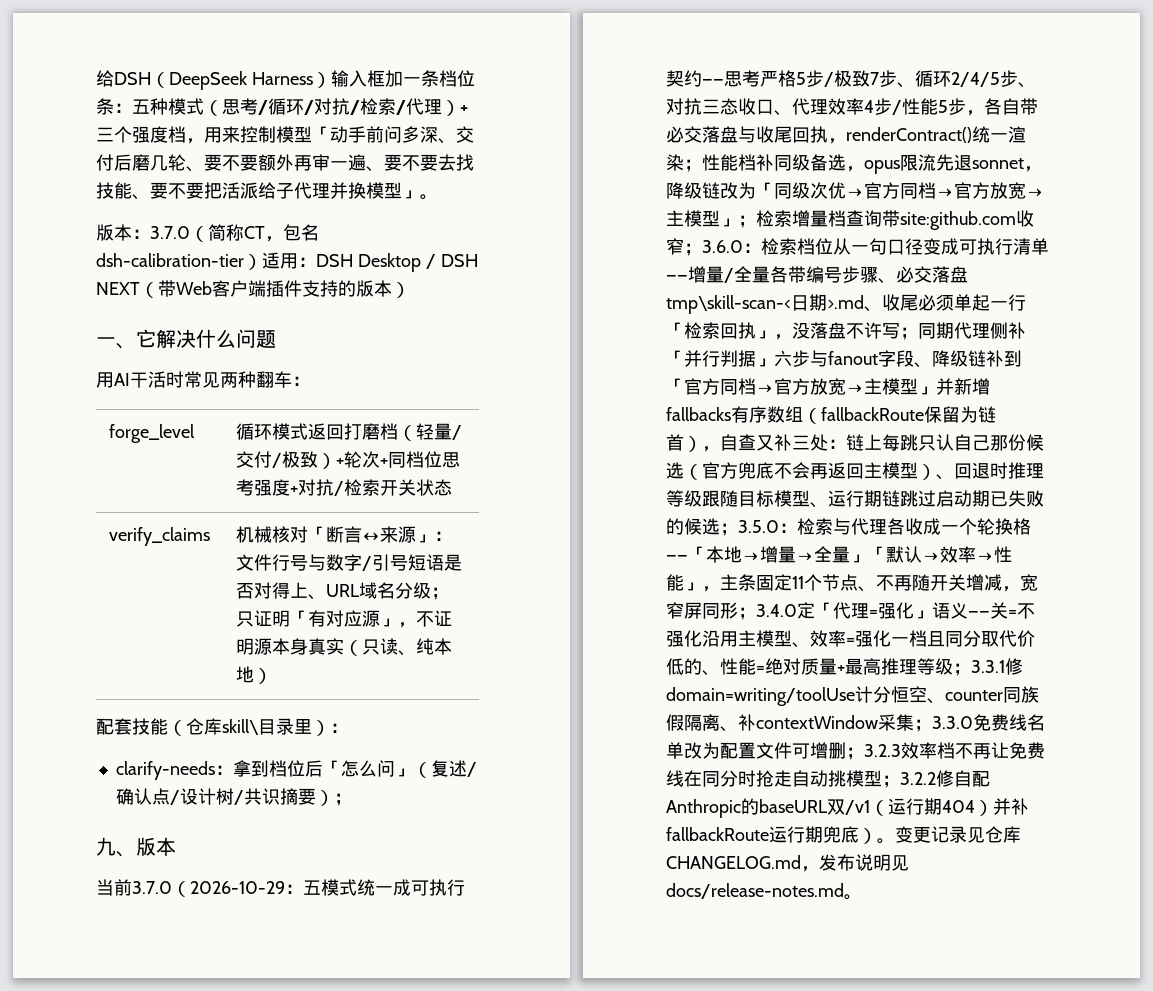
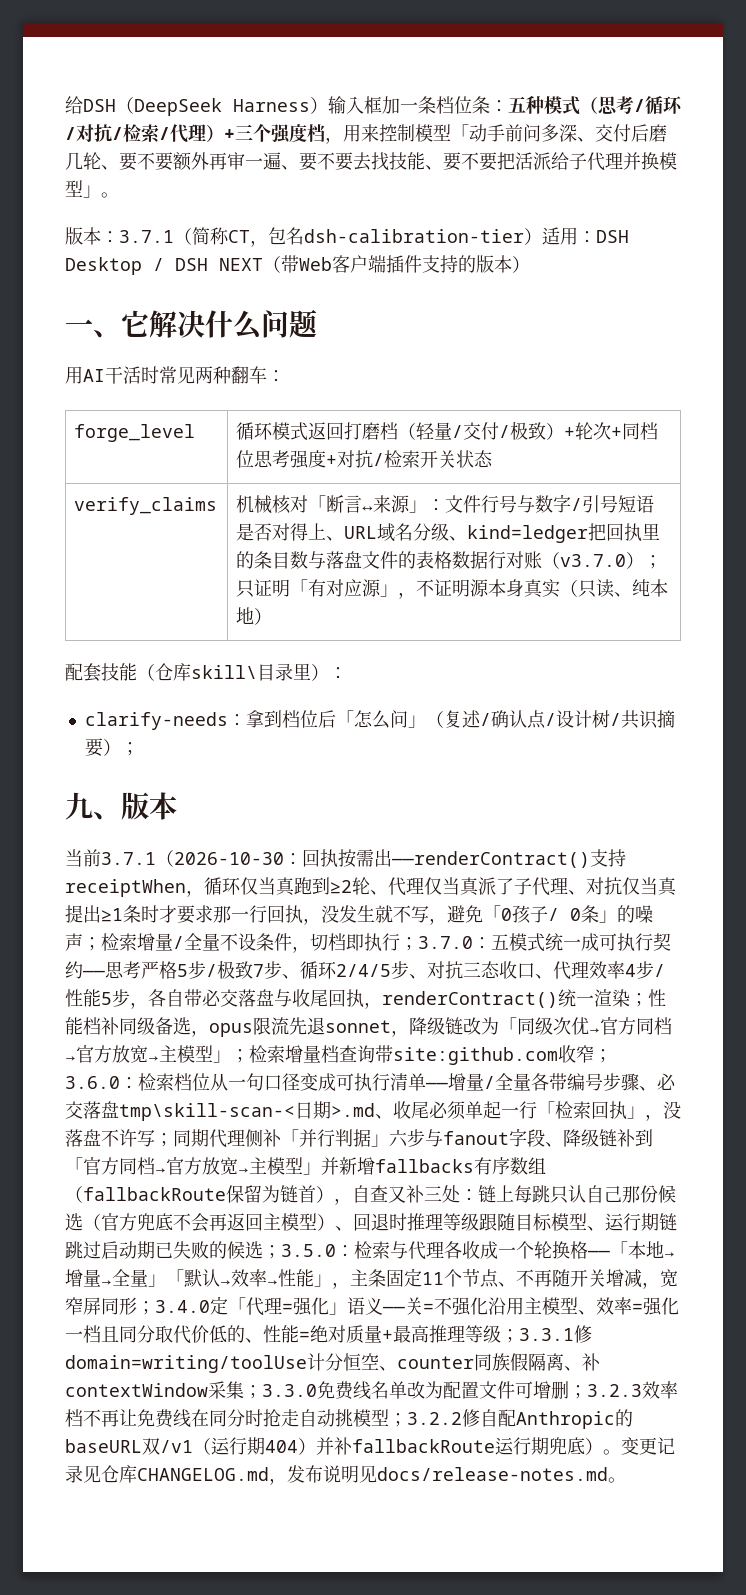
[150,226,190,239] 3.7.0 -> [119,230,174,243] 3.7.1
(431, 590) none -> [449,523,661,543] [236,551,645,569] 、kind=ledger把回执里的条目数与落盘文件的表格数据行对账（v3.7.0）
[132,881,285,897] 3.7.0（2026-10-29 -> [101,849,626,868] [65,877,677,897] [65,905,653,925] [65,933,473,953] 3.7.1（2026-10-30：回执按需出——renderContract()支持receiptWhen，循环仅当真跑到≥2轮、代理仅当真派了子代理、对抗仅当真提出≥1条时才要求那一行回执，没发生就不写，避免「0孩子/ 0条」的噪声；检索增量/全量不设条件，切档即执行；3.7.0

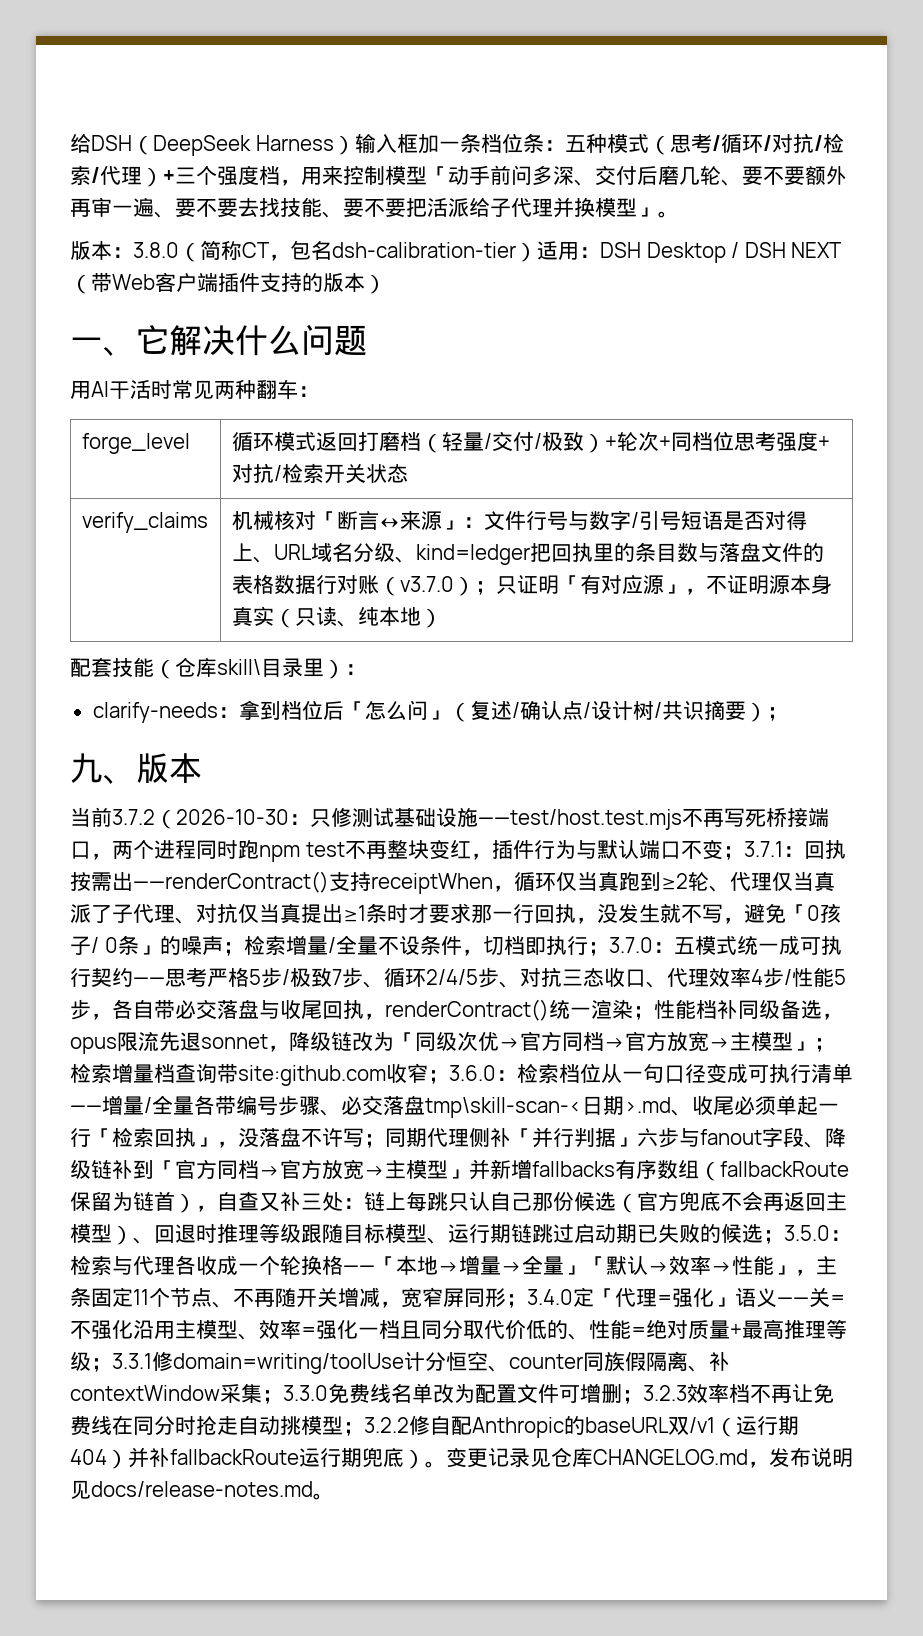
[119,230,174,243] 3.7.1 -> [133,242,179,258] 3.8.0
[101,852,156,865] 3.7.1 -> [112,809,155,825] 3.7.2
(302, 859) none -> [310,807,829,830] [70,839,804,862] 只修测试基础设施——test/host.test.mjs不再写死桥接端口，两个进程同时跑npm test不再整块变红，插件行为与默认端口不变；3.7.1：

